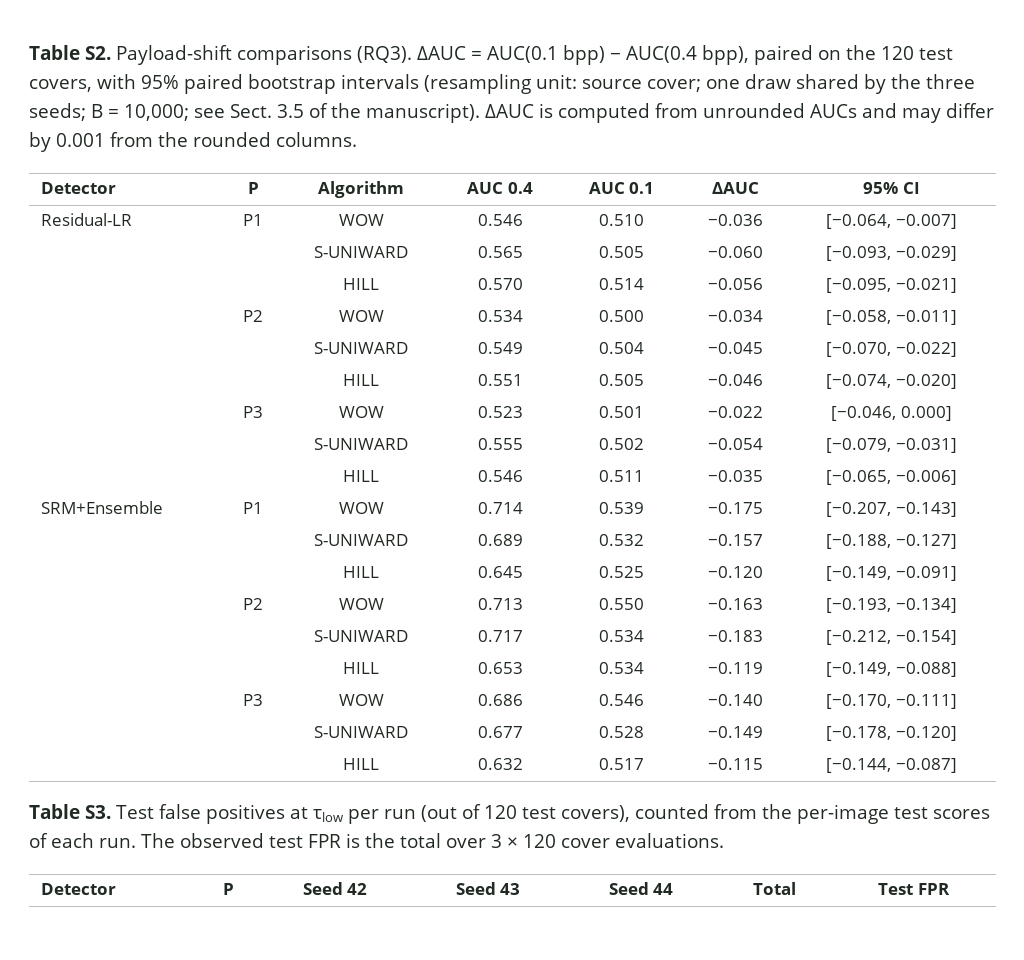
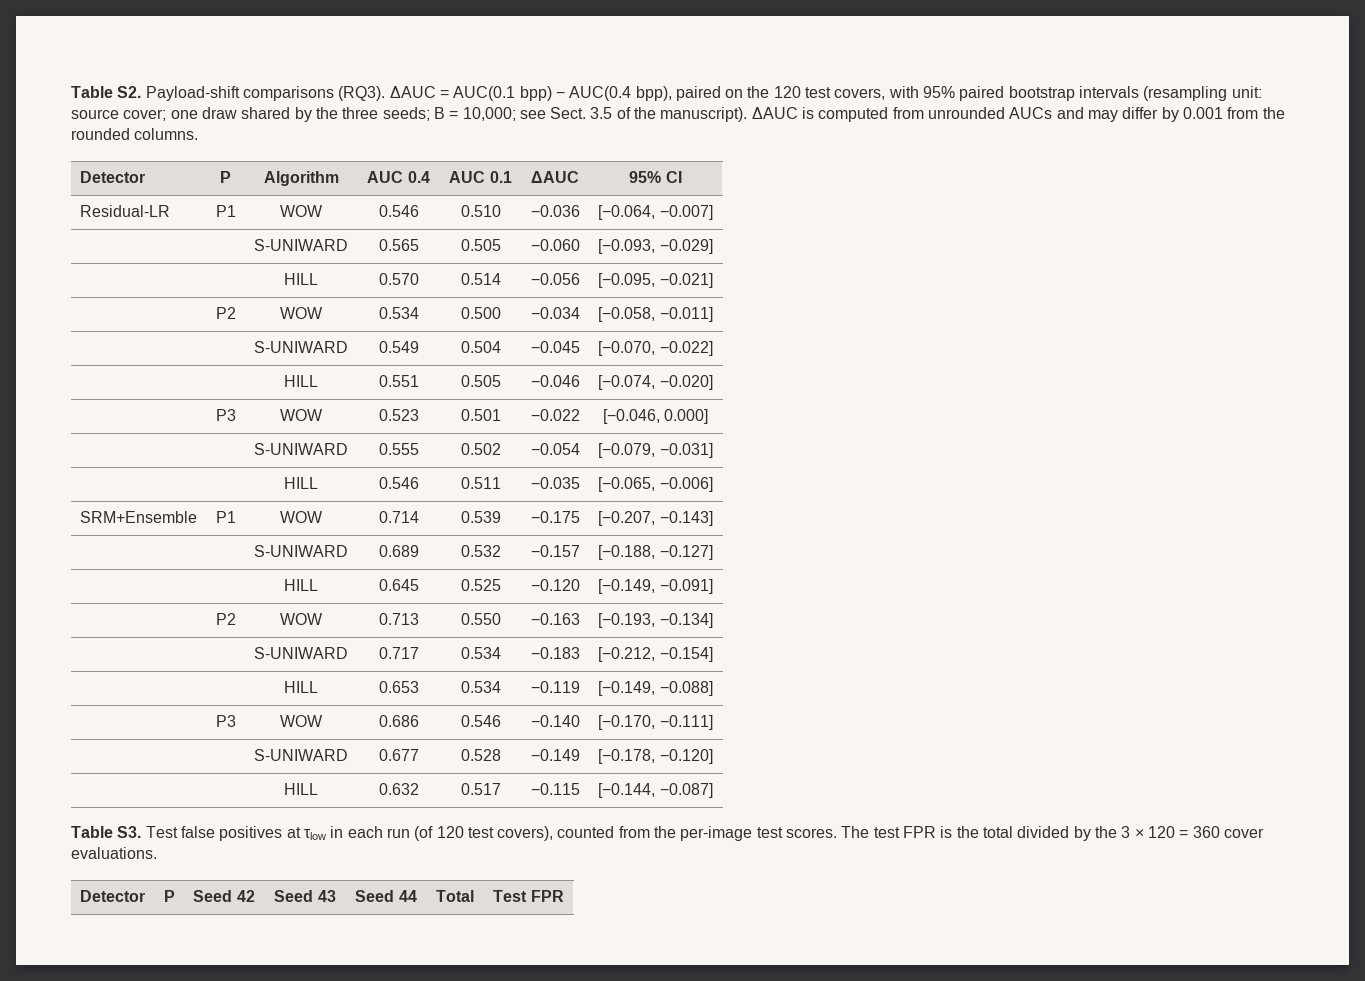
[347,804,481,824] per run (out of -> [330,826,434,841] in each run (of
[932,809,990,819] [29,833,264,848] scores of each run. The observed -> [786,826,870,838] scores. The
[446,838,486,848] over -> [1017,826,1117,841] divided by the
(556, 841) none -> [1179,826,1220,838] = 360

